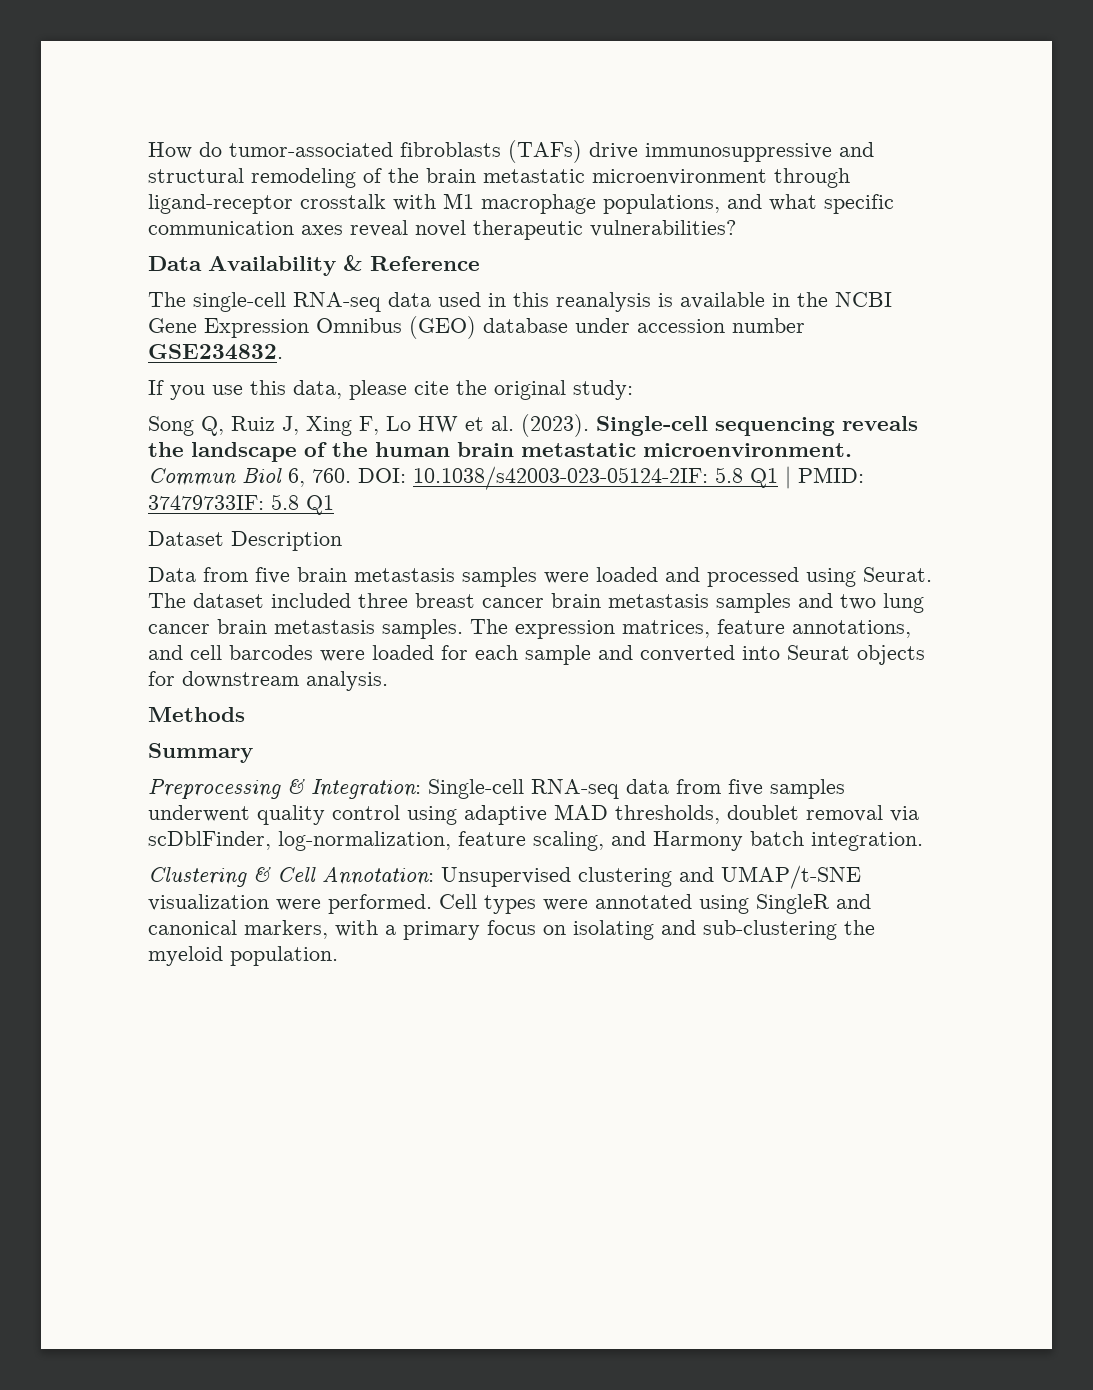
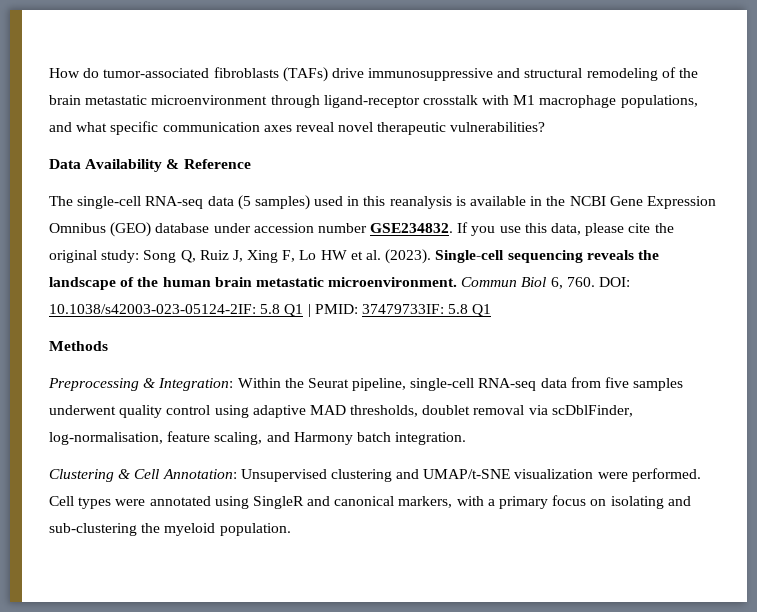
(431, 299) none -> [237,195,310,210] (5 samples)
(283, 352) // -> (454, 228) none
(633, 390) // -> (140, 256) none
[148,531,342,551] [148,567,932,587] [148,593,924,613] [148,619,911,639] [148,645,925,665] [148,671,388,691] // Dataset Description // Data from five brain metastasis samples were loaded and processed using Seurat. The dataset included three breast cancer brain metastasis samples and two lung cancer brain metastasis samples. The expression matrices, feature annotations, and cell barcodes were loaded for each sample and converted into Seurat objects for downstream analysis. -> (492, 310) none
[148,743,253,763] // Summary -> (108, 346) none
[428,779,524,799] Single-cell -> [237,378,475,391] Within the Seurat pipeline, single-cell
[278,831,451,851] log-normalization, -> [49,432,163,445] log-normalisation,

